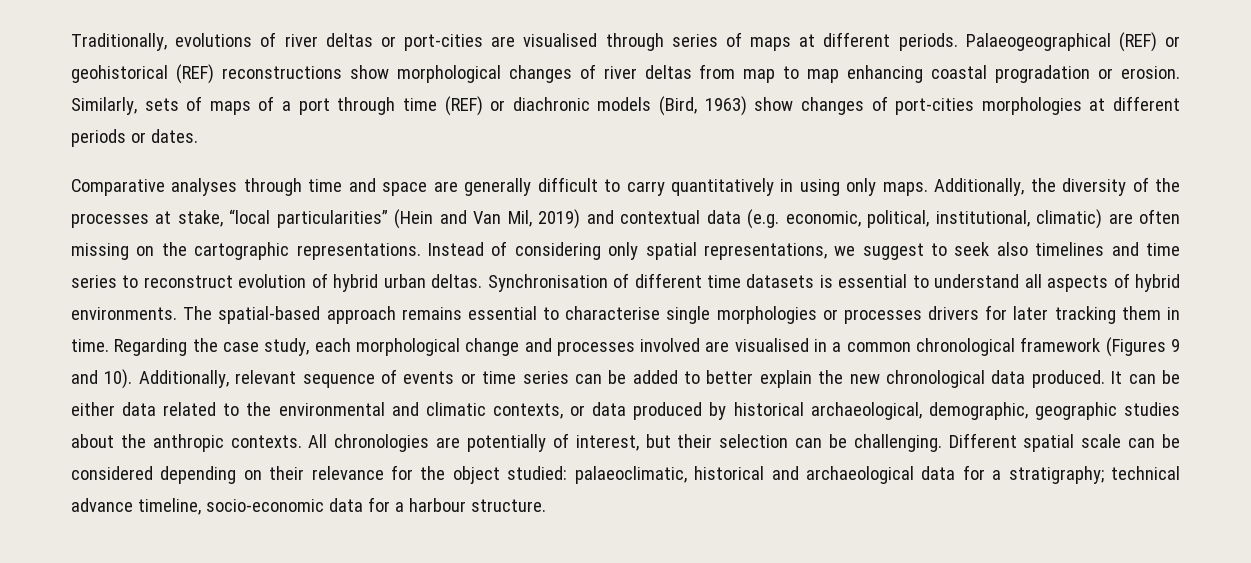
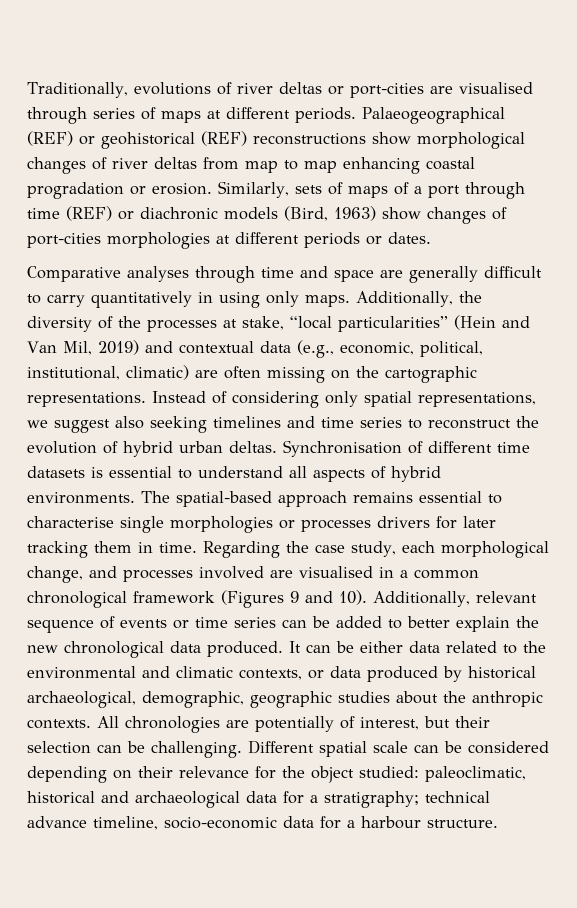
[747,209,780,229] (e.g. -> [296,340,334,358] (e.g.,
[931,242,1028,256] to seek also -> [115,416,207,433] also seeking
(233, 281) none -> [516,416,539,428] the
[465,338,520,356] change -> [27,566,83,583] change,
[574,466,687,484] palaeoclimatic, -> [425,766,526,782] paleoclimatic,

